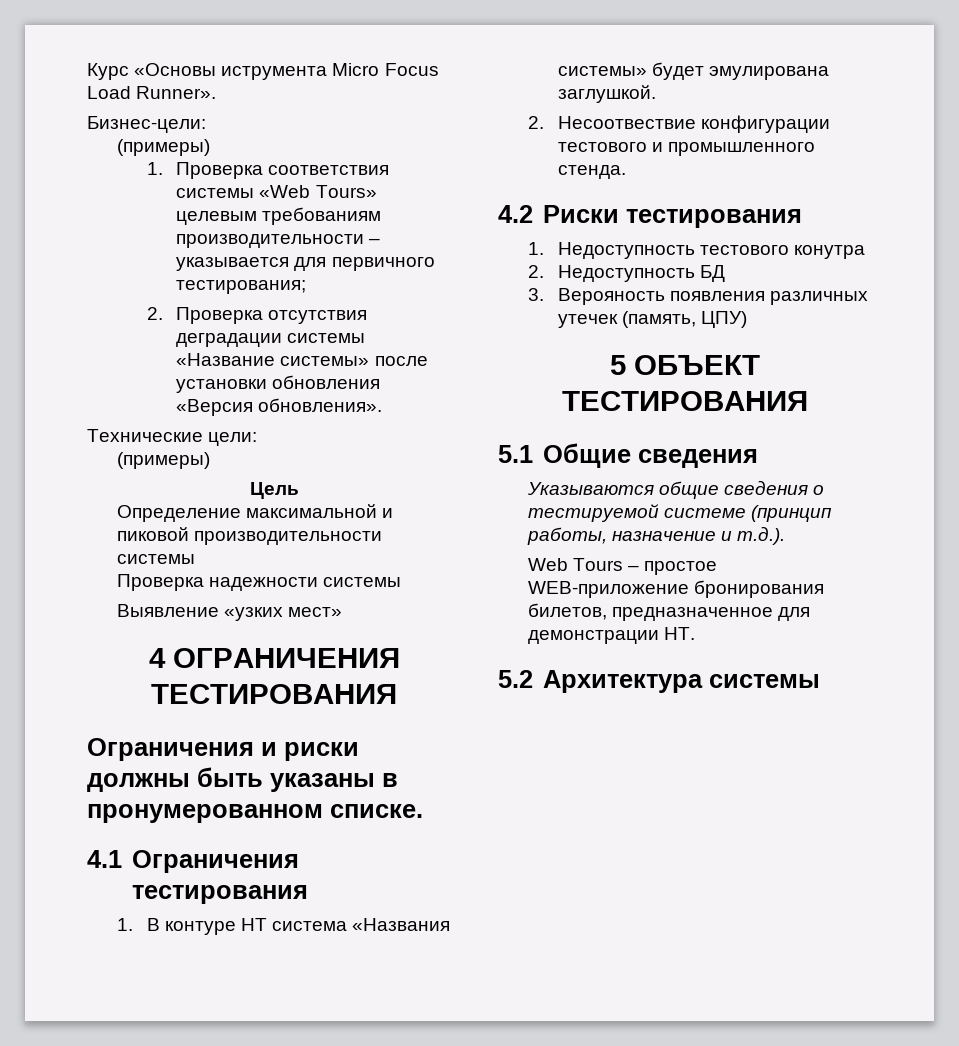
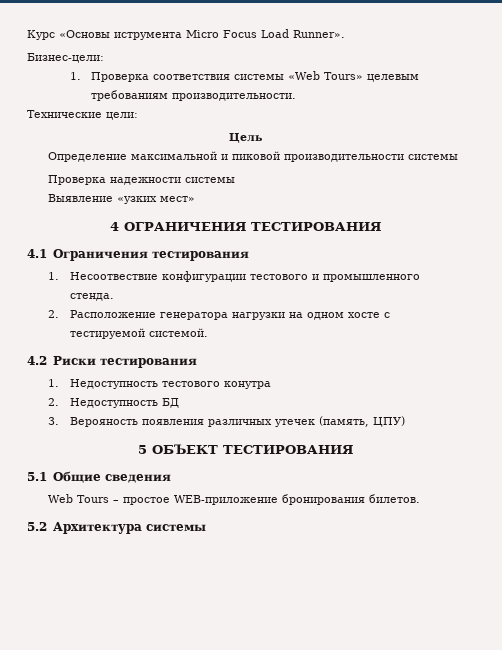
[116,139,210,156] // (примеры) -> (104, 58) none
[176,234,381,248] [176,257,435,271] [176,280,307,294] [146,307,368,324] [176,333,366,347] [176,353,428,366] [176,375,381,393] [176,398,383,416] производительности – указывается для первичного тестирования; // 2. Проверка отсутствия деградации системы «Название системы» после установки обновления «Версия обновления». -> [171,93,296,101] производительности.
[116,452,210,469] // (примеры) -> (138, 116) none
[87,738,359,761] [87,767,398,792] [87,804,423,823] [87,850,299,873] [131,885,308,904] [116,918,451,935] [557,62,829,80] [557,85,656,103] [527,116,544,129] Ограничения и риски должны быть указаны в пронумерованном списке. // 4.1 Ограничения тестирования // 1. В контуре НТ система «Названия системы» будет эмулирована заглушкой. // 2. -> [27,249,249,261] [48,272,60,280] 4.1 Ограничения тестирования // 1.
(626, 172) none -> [48,310,390,320] [69,328,208,339] // 2. Расположение генератора нагрузки на одном хосте с тестируемой системой.
[526,480,825,499] [527,504,833,522] [526,526,786,545] // Указываются общие сведения о тестируемой системе (принцип работы, назначение и т.д.). -> (171, 478) none
[527,603,811,621] [527,627,695,644] билетов, предназначенное для демонстрации НТ. -> [369,494,421,503] билетов.

